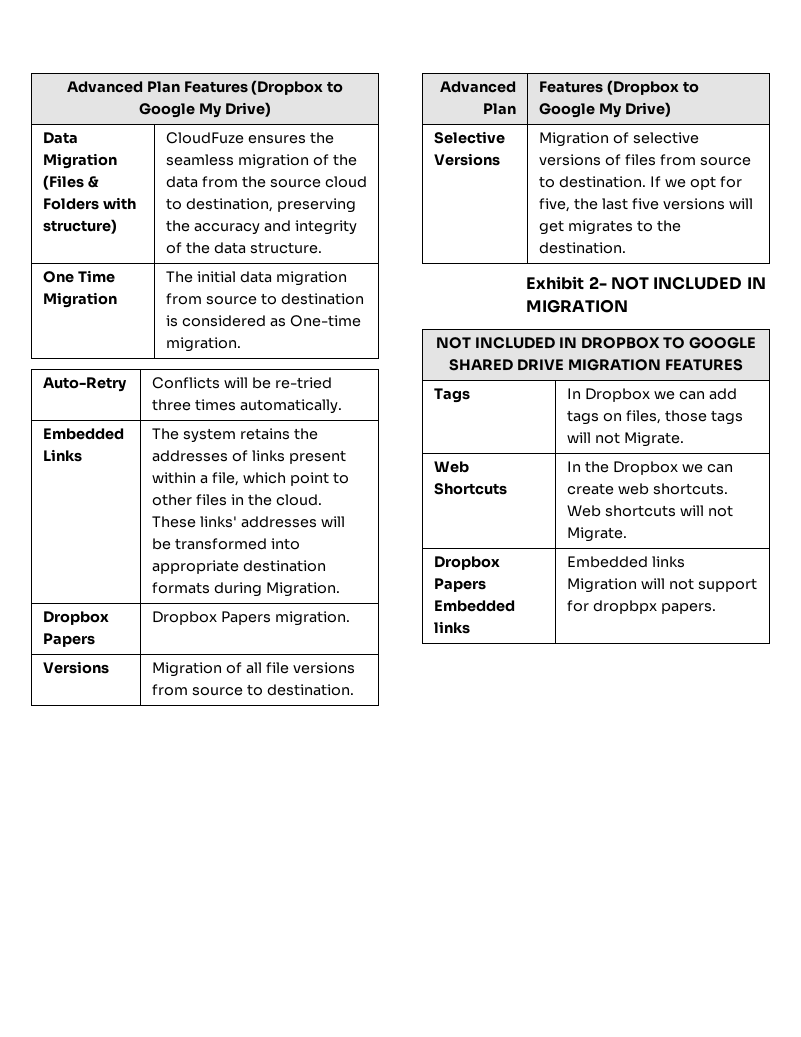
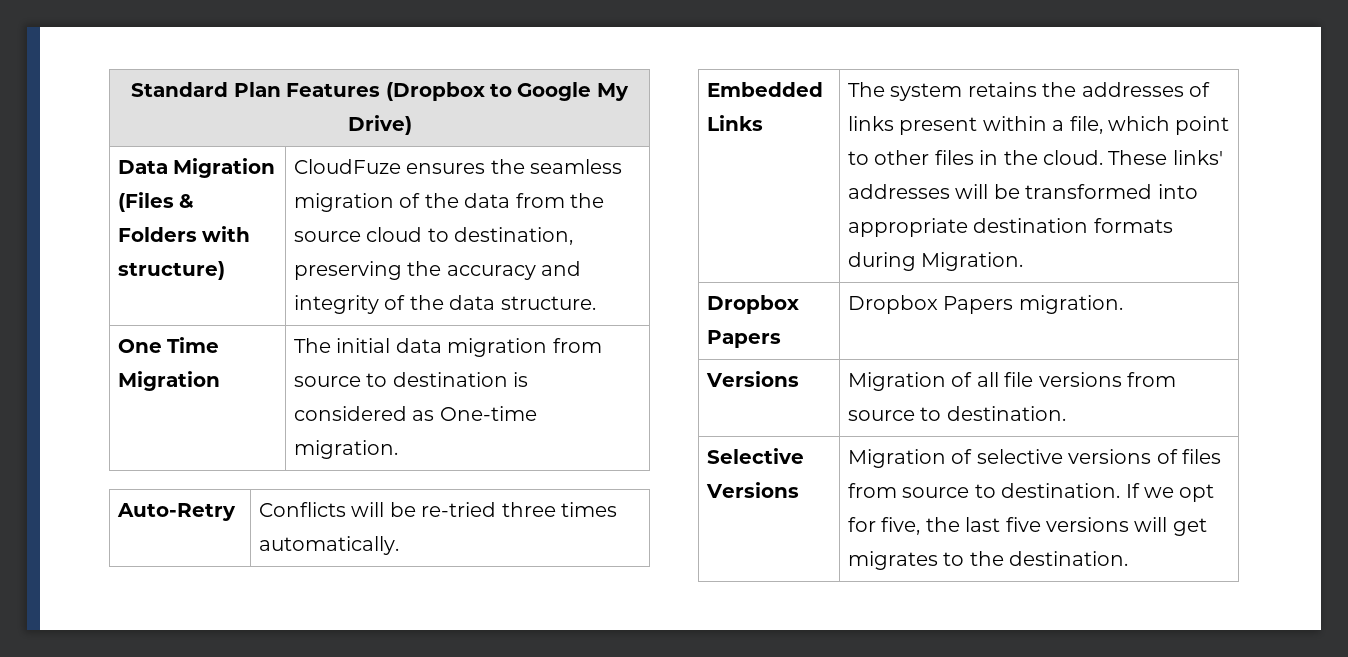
[66,81,143,93] Advanced -> [131,82,229,97] Standard
[440,81,517,93] [483,103,517,115] [538,80,699,95] [538,102,671,118] // Advanced Plan | Features (Dropbox to Google My Drive) -> (1066, 413) none
[526,276,766,290] [526,299,629,313] [436,337,756,349] [449,359,743,371] [433,388,470,403] [566,388,737,402] [566,410,743,425] [566,432,684,447] [433,461,469,473] [433,483,507,495] [566,461,733,475] [566,483,728,495] [566,505,733,517] [566,527,627,542] [433,556,500,570] [433,578,486,592] [433,600,515,612] [433,621,470,634] [566,556,685,568] [566,578,757,593] [566,600,716,614] // Exhibit 2- NOT INCLUDED IN MIGRATION // NOT INCLUDED IN DROPBOX TO GOOGLE SHARED DRIVE MIGRATION FEATURES // Tags | In Dropbox we can add tags on files, those tags will not Migrate. // Web Shortcuts | In the Dropbox we can create web shortcuts. Web shortcuts will not Migrate. // Dropbox Papers Embedded links | Embedded links Migration will not support for dropbpx papers. -> (1129, 558) none

